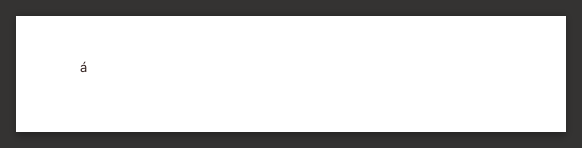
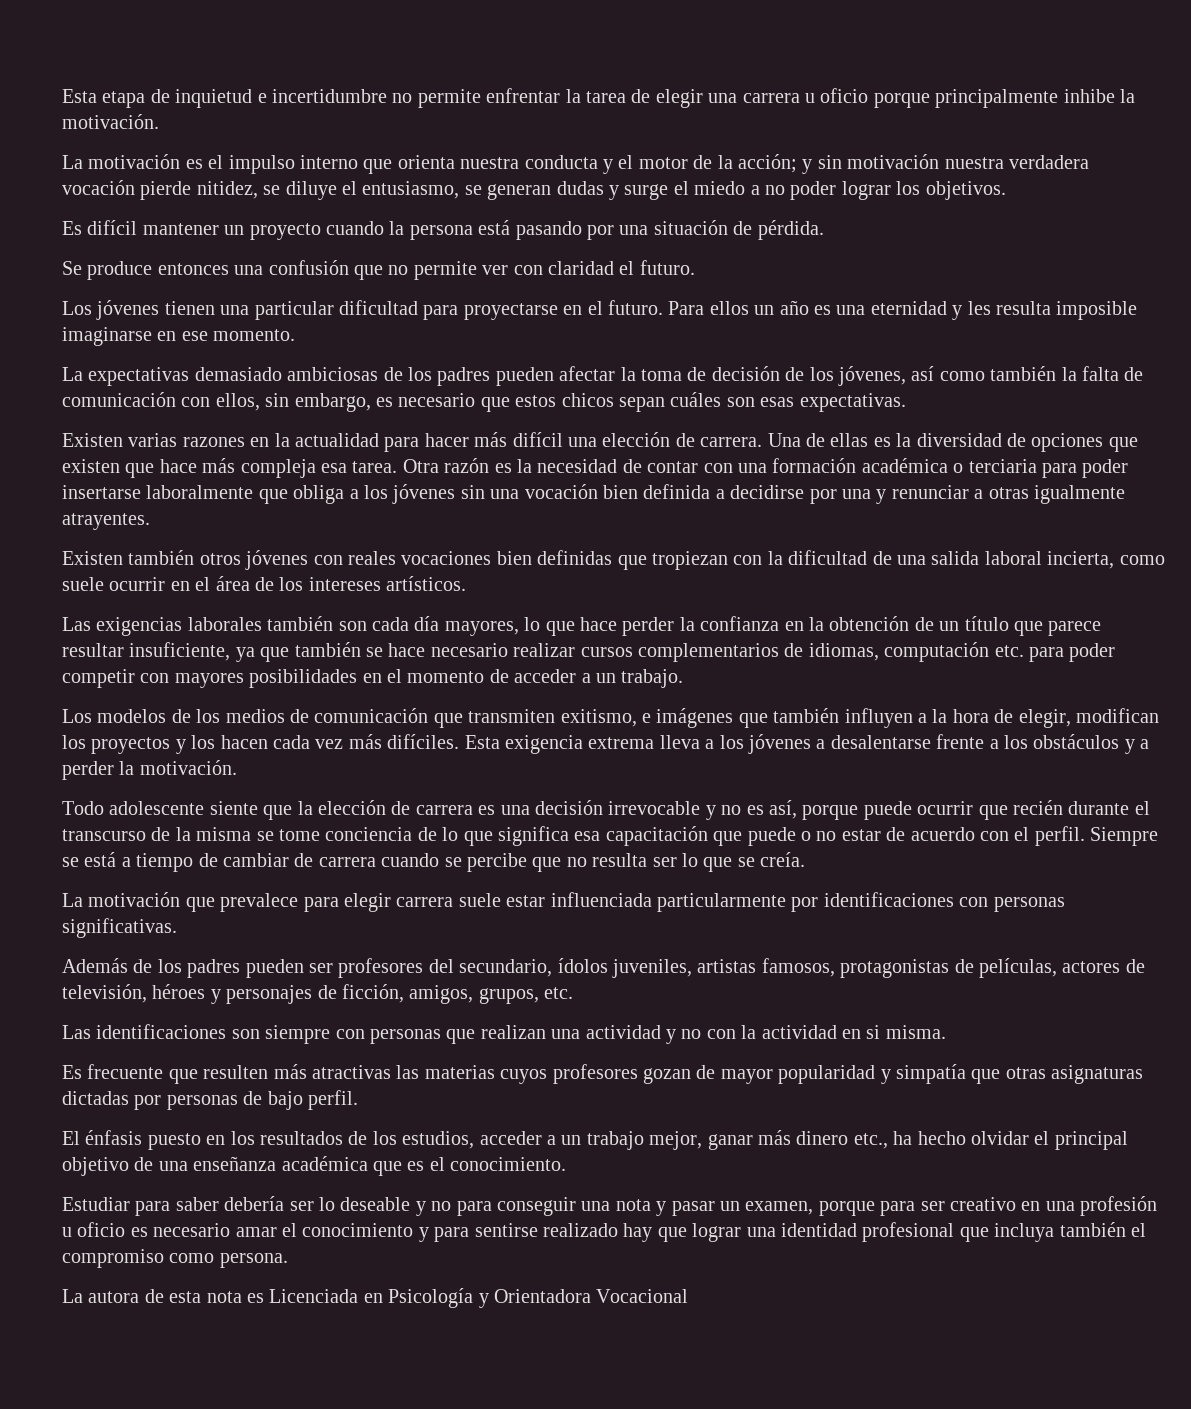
[80,61,87,73] á -> [62,88,1135,108] [62,114,159,129] [62,154,1089,174] [62,180,1006,200] [62,220,824,240] [62,260,695,280] [62,300,1138,320] [62,327,296,346] [62,366,1144,386] [62,392,906,412] [62,432,1138,452] [62,458,1129,478] [62,484,1125,504] [62,513,150,530] [62,550,1165,570] [62,576,467,591] [62,616,1102,636] [62,642,1116,662] [62,669,684,688] [62,708,1159,728] [62,734,1150,754] [62,760,237,780] [62,800,1150,820] [62,826,1159,846] [62,852,806,872] [62,892,1065,912] [62,918,177,938] [62,958,1145,978] [62,984,574,1004] [62,1024,946,1044] [62,1064,1144,1084] [62,1090,358,1110] [62,1130,1128,1150] [62,1156,567,1176] [62,1196,1158,1216] [62,1222,1146,1242] [62,1249,288,1268] [62,1288,689,1308] Esta etapa de inquietud e incertidumbre no permite enfrentar la tarea de elegir una carrera u oficio porque principalmente inhibe la motivación. // La motivación es el impulso interno que orienta nuestra conducta y el motor de la acción; y sin motivación nuestra verdadera vocación pierde nitidez, se diluye el entusiasmo, se generan dudas y surge el miedo a no poder lograr los objetivos. // Es difícil mantener un proyecto cuando la persona está pasando por una situación de pérdida. // Se produce entonces una confusión que no permite ver con claridad el futuro. // Los jóvenes tienen una particular dificultad para proyectarse en el futuro. Para ellos un año es una eternidad y les resulta imposible imaginarse en ese momento. // La expectativas demasiado ambiciosas de los padres pueden afectar la toma de decisión de los jóvenes, así como también la falta de comunicación con ellos, sin embargo, es necesario que estos chicos sepan cuáles son esas expectativas. // Existen varias razones en la actualidad para hacer más difícil una elección de carrera. Una de ellas es la diversidad de opciones que existen que hace más compleja esa tarea. Otra razón es la necesidad de contar con una formación académica o terciaria para poder insertarse laboralmente que obliga a los jóvenes sin una vocación bien definida a decidirse por una y renunciar a otras igualmente atrayentes. // Existen también otros jóvenes con reales vocaciones bien definidas que tropiezan con la dificultad de una salida laboral incierta, como suele ocurrir en el área de los intereses artísticos. // Las exigencias laborales también son cada día mayores, lo que hace perder la confianza en la obtención de un título que parece resultar insuficiente, ya que también se hace necesario realizar cursos complementarios de idiomas, computación etc. para poder competir con mayores posibilidades en el momento de acceder a un trabajo. // Los modelos de los medios de comunicación que transmiten exitismo, e imágenes que también influyen a la hora de elegir, modifican los proyectos y los hacen cada vez más difíciles. Esta exigencia extrema lleva a los jóvenes a desalentarse frente a los obstáculos y a perder la motivación. // Todo adolescente siente que la elección de carrera es una decisión irrevocable y no es así, porque puede ocurrir que recién durante el transcurso de la misma se tome conciencia de lo que significa esa capacitación que puede o no estar de acuerdo con el perfil. Siempre se está a tiempo de cambiar de carrera cuando se percibe que no resulta ser lo que se creía. // La motivación que prevalece para elegir carrera suele estar influenciada particularmente por identificaciones con personas significativas. // Además de los padres pueden ser profesores del secundario, ídolos juveniles, artistas famosos, protagonistas de películas, actores de televisión, héroes y personajes de ficción, amigos, grupos, etc. // Las identificaciones son siempre con personas que realizan una actividad y no con la actividad en si misma. // Es frecuente que resulten más atractivas las materias cuyos profesores gozan de mayor popularidad y simpatía que otras asignaturas dictadas por personas de bajo perfil. // El énfasis puesto en los resultados de los estudios, acceder a un trabajo mejor, ganar más dinero etc., ha hecho olvidar el principal objetivo de una enseñanza académica que es el conocimiento. // Estudiar para saber debería ser lo deseable y no para conseguir una nota y pasar un examen, porque para ser creativo en una profesión u oficio es necesario amar el conocimiento y para sentirse realizado hay que lograr una identidad profesional que incluya también el compromiso como persona. // La autora de esta nota es Licenciada en Psicología y Orientadora Vocacional

